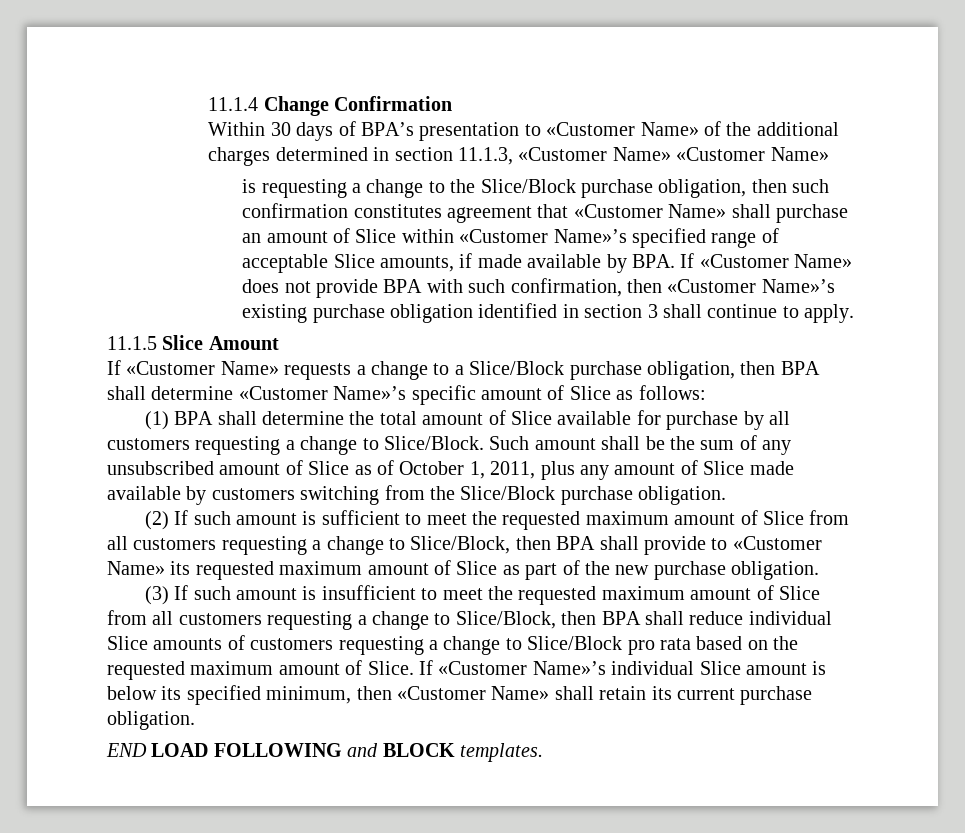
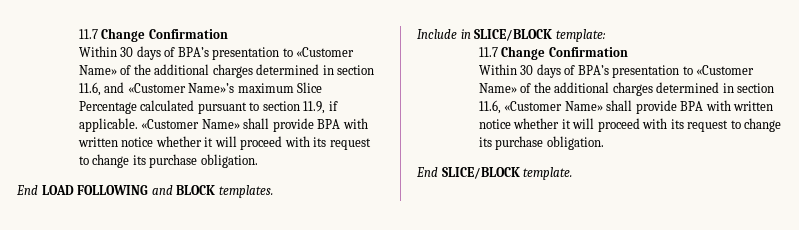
[208,97,259,111] 11.1.4 -> [78,29,98,39] 11.7
[458,147,829,165] [242,179,830,198] [242,203,849,223] [242,228,779,248] [242,253,853,273] [242,278,835,298] [242,303,855,323] [107,335,279,350] [107,360,820,380] [107,385,706,405] [144,410,790,430] [107,435,792,455] [107,460,794,480] [107,485,727,505] [144,510,850,530] [107,536,822,555] [107,560,820,580] [144,585,820,605] [107,610,832,630] [107,635,799,655] [107,660,827,680] [107,685,813,705] [107,711,195,730] [106,743,147,757] 11.1.3, «Customer Name» «Customer Name» // is requesting a change to the Slice/Block purchase obligation, then such confirmation constitutes agreement that «Customer Name» shall purchase an amount of Slice within «Customer Name»’s specified range of acceptable Slice amounts, if made available by BPA. If «Customer Name» does not provide BPA with such confirmation, then «Customer Name»’s existing purchase obligation identified in section 3 shall continue to apply. // 11.1.5 Slice Amount // If «Customer Name» requests a change to a Slice/Block purchase obligation, then BPA shall determine «Customer Name»’s specific amount of Slice as follows: // (1) BPA shall determine the total amount of Slice available for purchase by all customers requesting a change to Slice/Block. Such amount shall be the sum of any unsubscribed amount of Slice as of October 1, 2011, plus any amount of Slice made available by customers switching from the Slice/Block purchase obligation. // (2) If such amount is sufficient to meet the requested maximum amount of Slice from all customers requesting a change to Slice/Block, then BPA shall provide to «Customer Name» its requested maximum amount of Slice as part of the new purchase obligation. // (3) If such amount is insufficient to meet the requested maximum amount of Slice from all customers requesting a change to Slice/Block, then BPA shall reduce individual Slice amounts of customers requesting a change to Slice/Block pro rata based on the requested maximum amount of Slice. If «Customer Name»’s individual Slice amount is below its specified minimum, then «Customer Name» shall retain its current purchase obligation. // END -> [78,82,323,96] [78,100,338,114] [78,118,368,132] [77,136,371,150] [78,154,258,168] [16,185,38,195] 11.6, and «Customer Name»’s maximum Slice Percentage calculated pursuant to section 11.9, if applicable. «Customer Name» shall provide BPA with written notice whether it will proceed with its request to change its purchase obligation. // End
(543, 752) none -> [417,29,606,42] [478,46,628,60] [478,64,755,78] [478,82,775,96] [478,100,774,114] [478,118,782,132] [478,136,604,150] [416,167,573,180] // Include in SLICE/BLOCK template: // 11.7 Change Confirmation // Within 30 days of BPA’s presentation to «Customer Name» of the additional charges determined in section 11.6, «Customer Name» shall provide BPA with written notice whether it will proceed with its request to change its purchase obligation. // End SLICE/BLOCK template.

